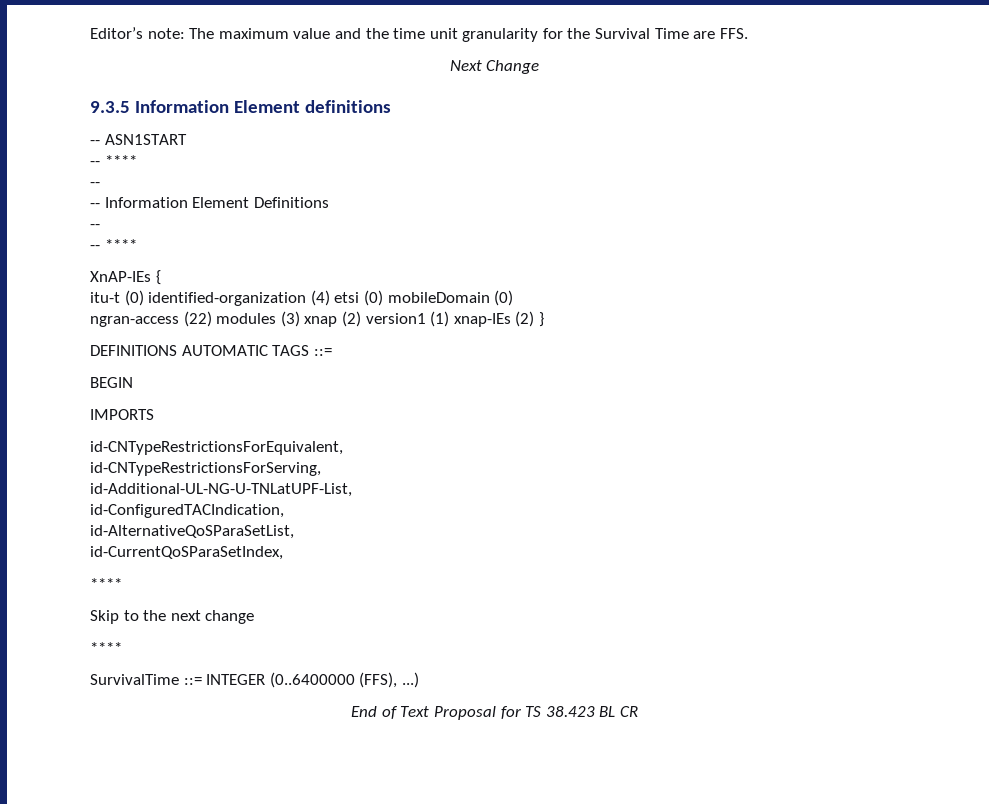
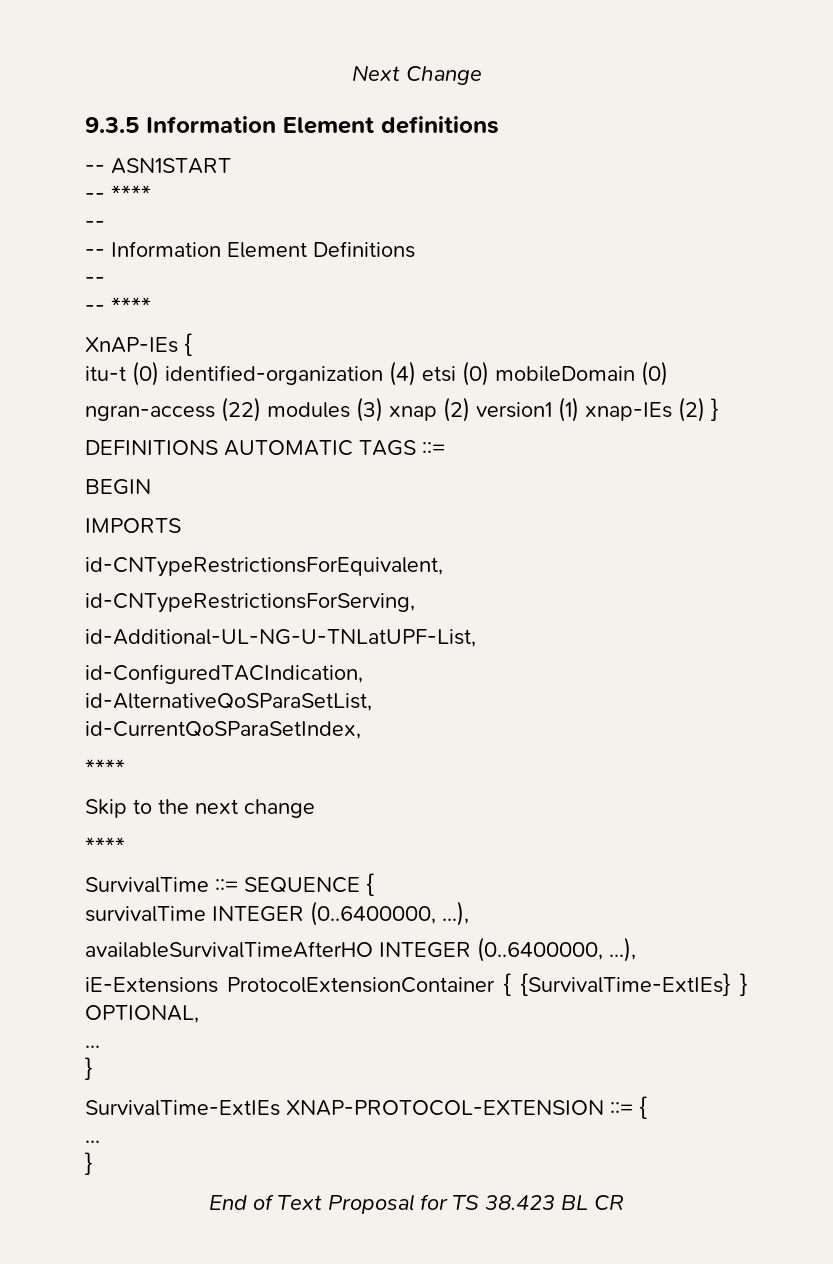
[90,27,748,42] Editor’s note: The maximum value and the time unit granularity for the Survival Time are FFS. // -> (351, 73) none
[206,672,419,688] INTEGER (0..6400000 (FFS), ...) -> [244,873,374,896] [85,901,469,926] [85,937,636,962] [85,973,748,996] [85,1005,199,1023] [85,1045,100,1048] [85,1057,93,1080] [85,1096,647,1119] [85,1140,100,1143] [85,1152,93,1175] SEQUENCE { // survivalTime INTEGER (0..6400000, ...), // availableSurvivalTimeAfterHO INTEGER (0..6400000, ...), // iE-Extensions ProtocolExtensionContainer { {SurvivalTime-ExtIEs} } OPTIONAL, // ... // } // SurvivalTime-ExtIEs XNAP-PROTOCOL-EXTENSION ::= { // ... // }

